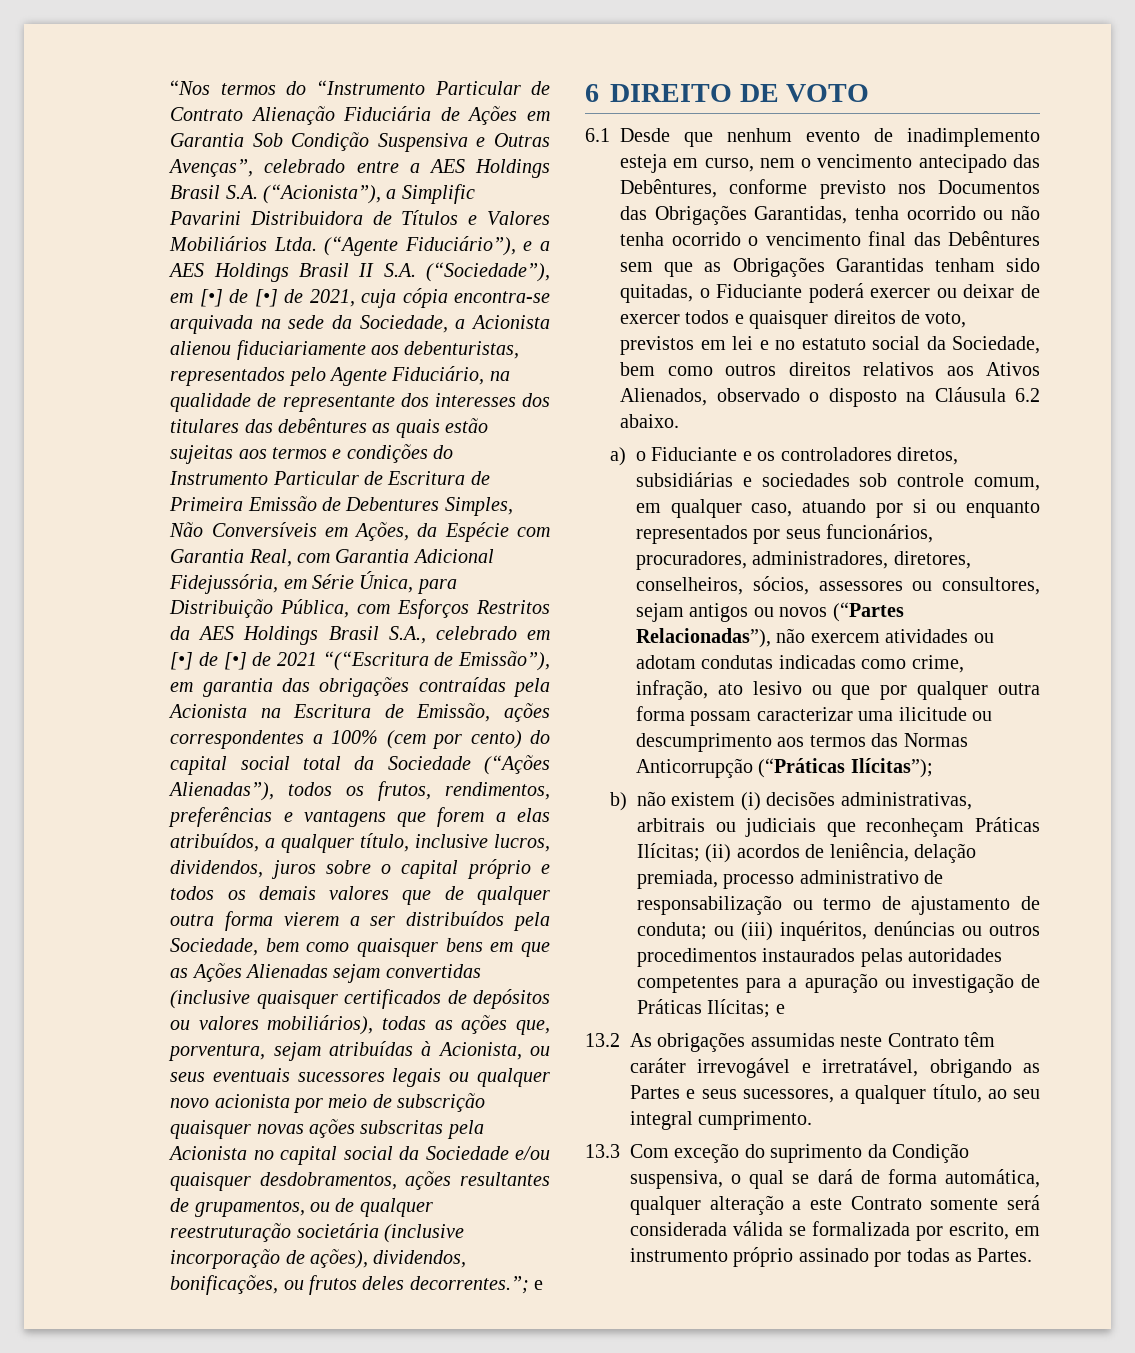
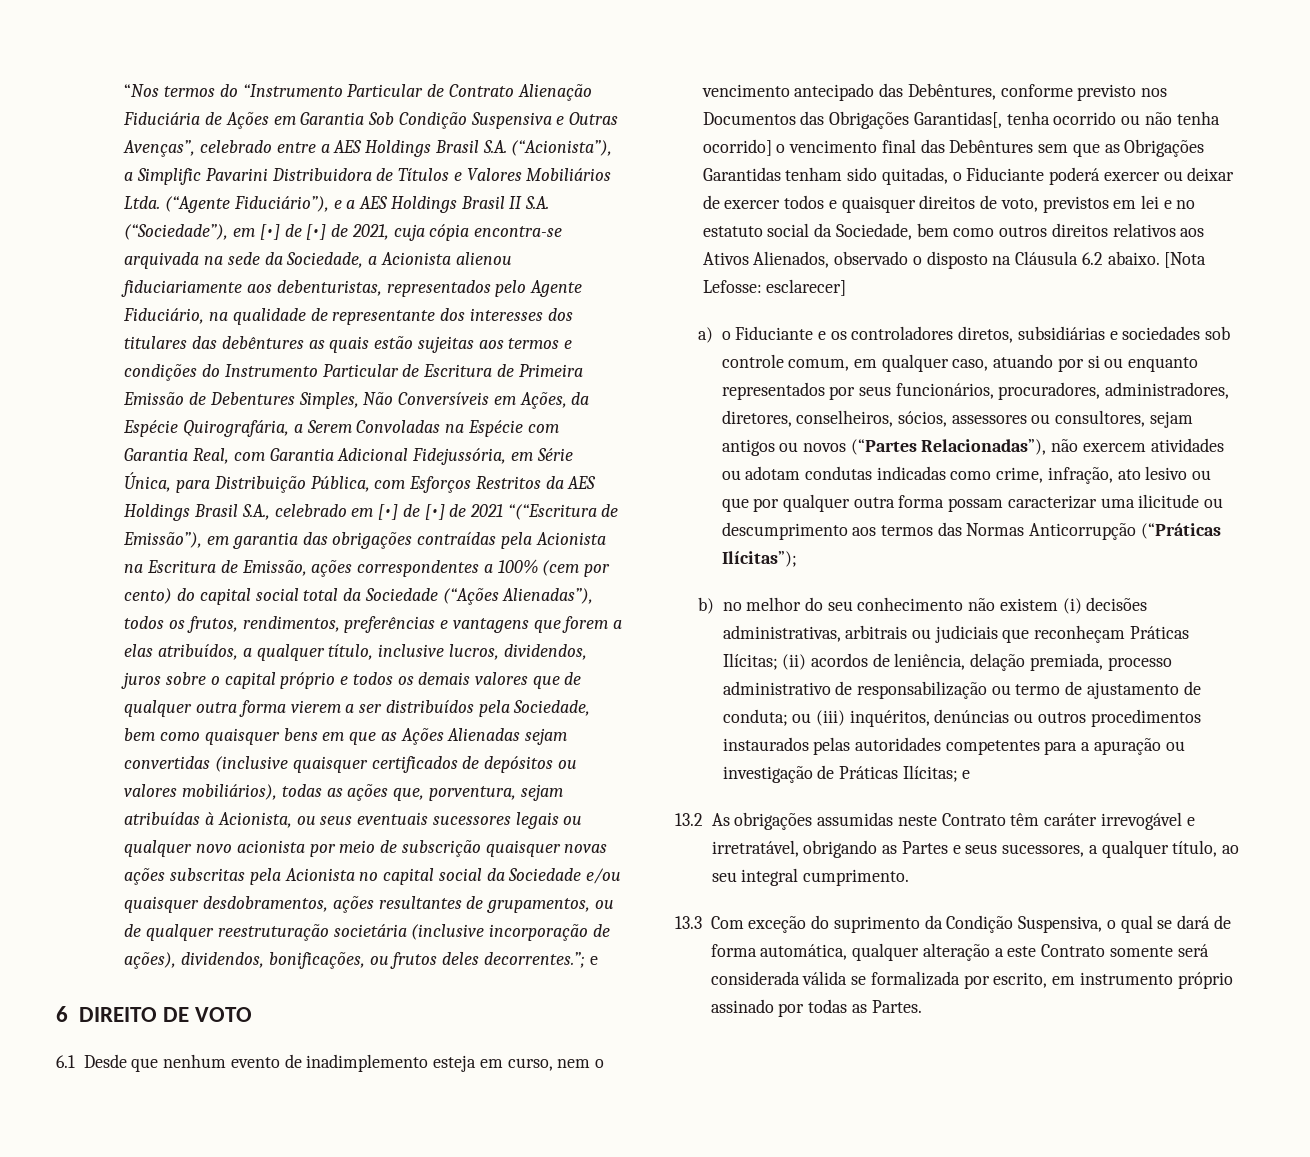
(509, 532) none -> [183,420,523,437] Quirografária, a Serem Convoladas na Espécie
[754,206,848,224] Garantidas, -> [913,111,1002,128] Garantidas[,
[671,232,741,246] ocorrido -> [702,139,772,156] ocorrido]
(679, 421) none -> [1164,252,1207,268] [702,279,847,296] [Nota Lefosse: esclarecer]
(628, 801) none -> [722,597,964,611] no melhor do seu conhecimento
[630,1170,723,1189] suspensiva, -> [1018,916,1103,933] Suspensiva,

